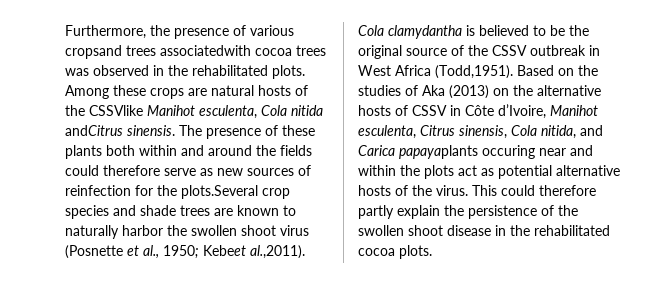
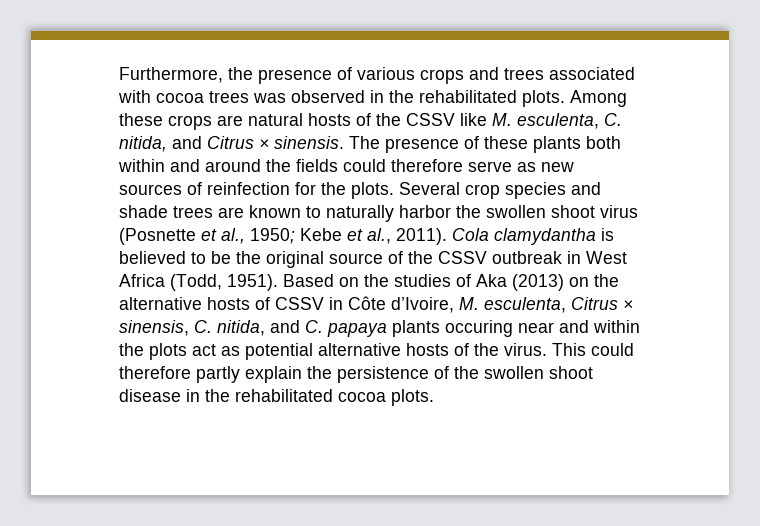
[65,45,251,59] cropsand trees associatedwith -> [420,67,635,84] [118,90,151,103] crops and trees associated with
[89,105,323,119] [65,125,123,136] CSSVlike Manihot esculenta, Cola nitida andCitrus -> [406,113,622,129] [119,136,269,152] CSSV like M. esculenta, C. nitida, and Citrus ×
[181,185,258,199] plots.Several -> [351,182,460,199] plots. Several
[203,245,305,259] Kebeet al.,2011). -> [300,228,447,245] Kebe et al., 2011).
[435,65,513,79] (Todd,1951). -> [170,274,278,291] (Todd, 1951).
[550,105,598,116] Manihot -> [459,297,479,310] M.
[459,125,603,139] [358,145,478,159] sinensis, Cola nitida, and Carica papayaplants -> [623,300,633,310] [119,320,440,337] × sinensis, C. nitida, and C. papaya plants

